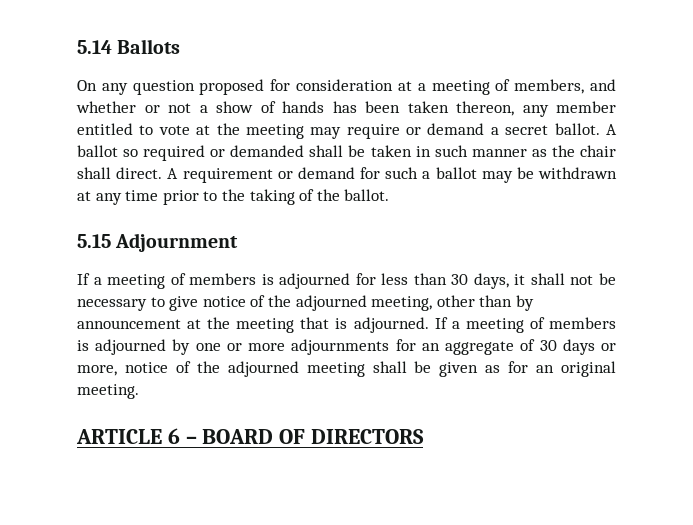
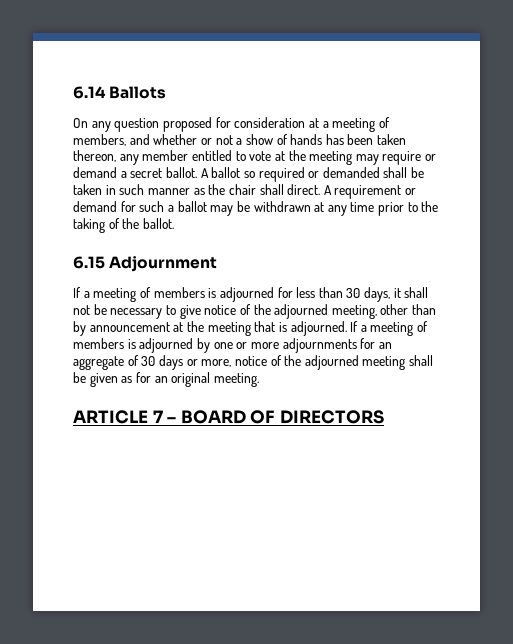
[77,40,112,54] 5.14 -> [73,86,106,99] 6.14
[77,234,111,248] 5.15 -> [73,256,105,269] 6.15
[167,428,180,444] 6 -> [152,410,163,423] 7

